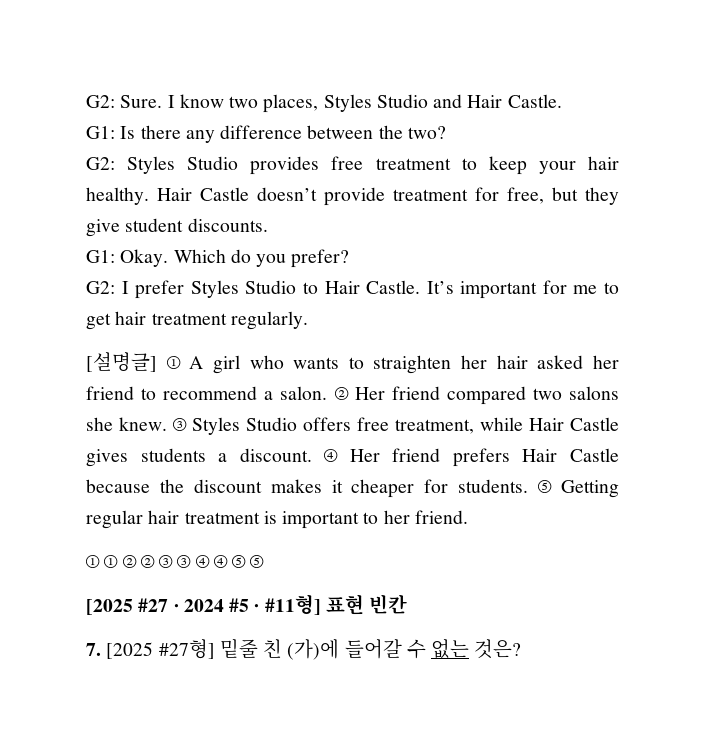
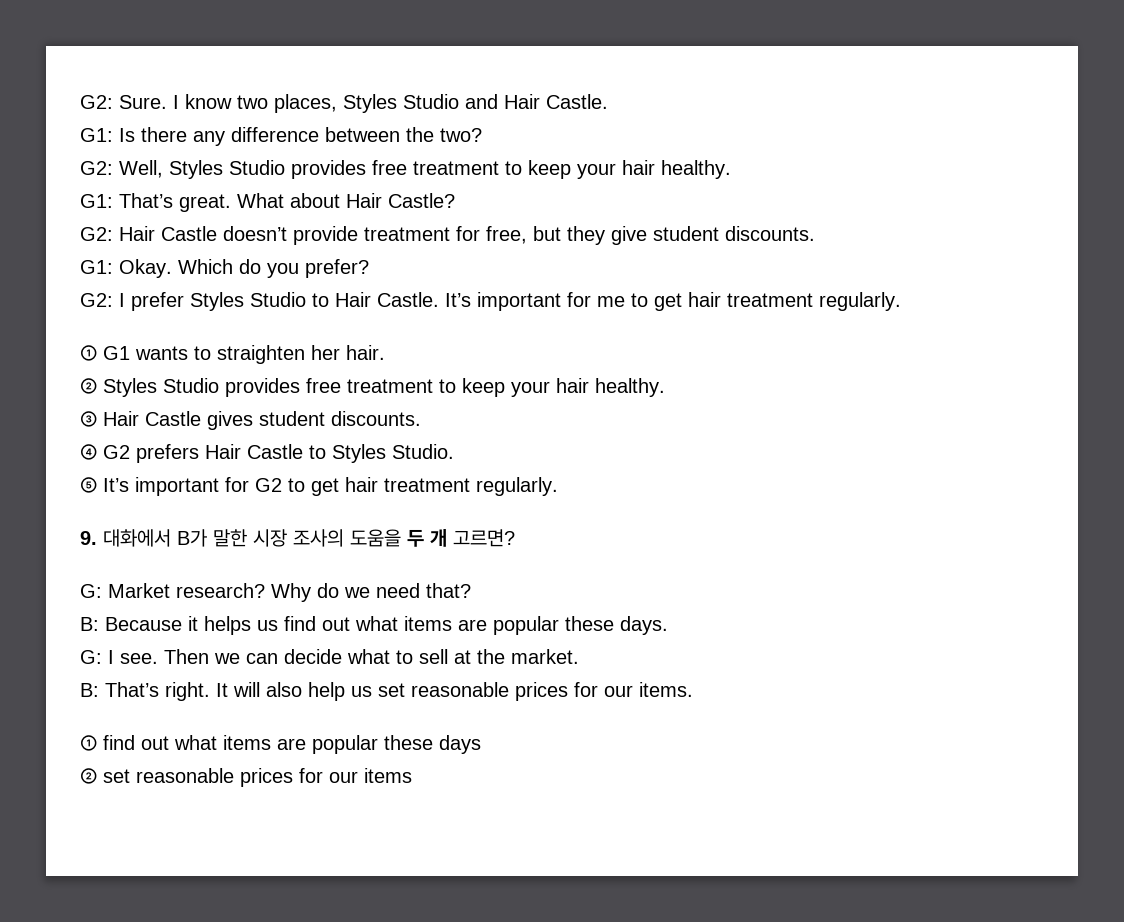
(115, 163) none -> [119,160,163,178] Well,
(149, 196) none -> [80,193,455,212] [80,227,113,241] // G1: That’s great. What about Hair Castle? // G2:
[86,352,619,374] [86,386,620,405] [86,417,619,435] [86,448,619,467] [86,479,620,498] [86,510,468,529] [86,555,265,568] [86,594,408,615] [86,639,522,660] [설명글] ① A girl who wants to straighten her hair asked her friend to recommend a salon. ② Her friend compared two salons she knew. ③ Styles Studio offers free treatment, while Hair Castle gives students a discount. ④ Her friend prefers Hair Castle because the discount makes it cheaper for students. ⑤ Getting regular hair treatment is important to her friend. // ① ① ② ② ③ ③ ④ ④ ⑤ ⑤ // [2025 #27 · 2024 #5 · #11형] 표현 빈칸 // 7. [2025 #27형] 밑줄 친 (가)에 들어갈 수 없는 것은? -> [80,345,385,364] [80,378,665,397] [80,411,421,430] [80,444,454,463] [80,477,558,496] [80,529,515,547] [80,583,471,602] [80,616,668,635] [80,649,579,664] [80,682,693,701] [80,735,481,754] [80,768,412,787] ① G1 wants to straighten her hair. // ② Styles Studio provides free treatment to keep your hair healthy. // ③ Hair Castle gives student discounts. // ④ G2 prefers Hair Castle to Styles Studio. // ⑤ It’s important for G2 to get hair treatment regularly. // 9. 대화에서 B가 말한 시장 조사의 도움을 두 개 고르면? // G: Market research? Why do we need that? // B: Because it helps us find out what items are popular these days. // G: I see. Then we can decide what to sell at the market. // B: That’s right. It will also help us set reasonable prices for our items. // ① find out what items are popular these days // ② set reasonable prices for our items

